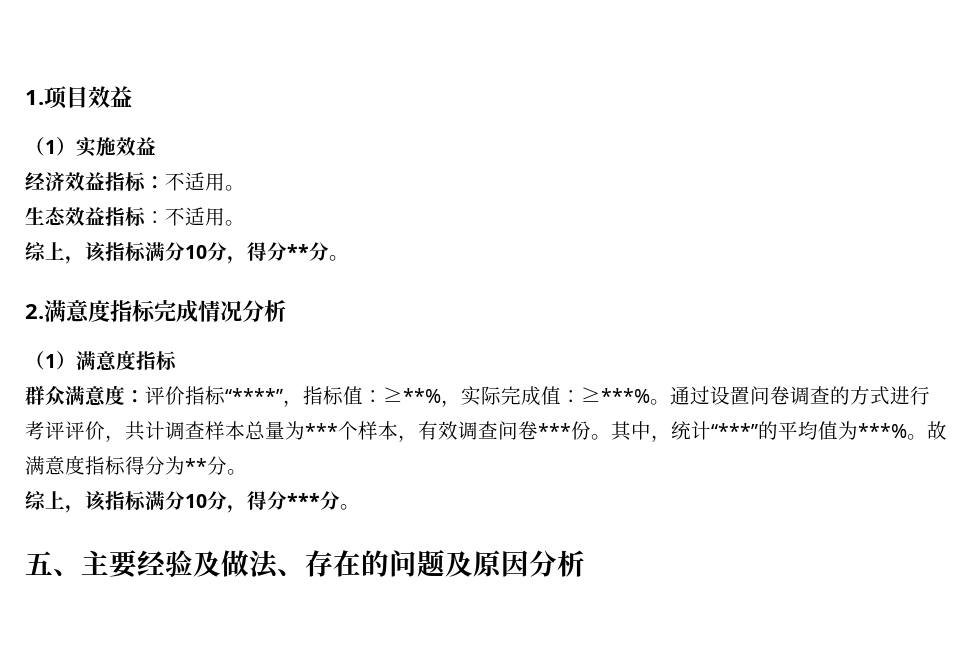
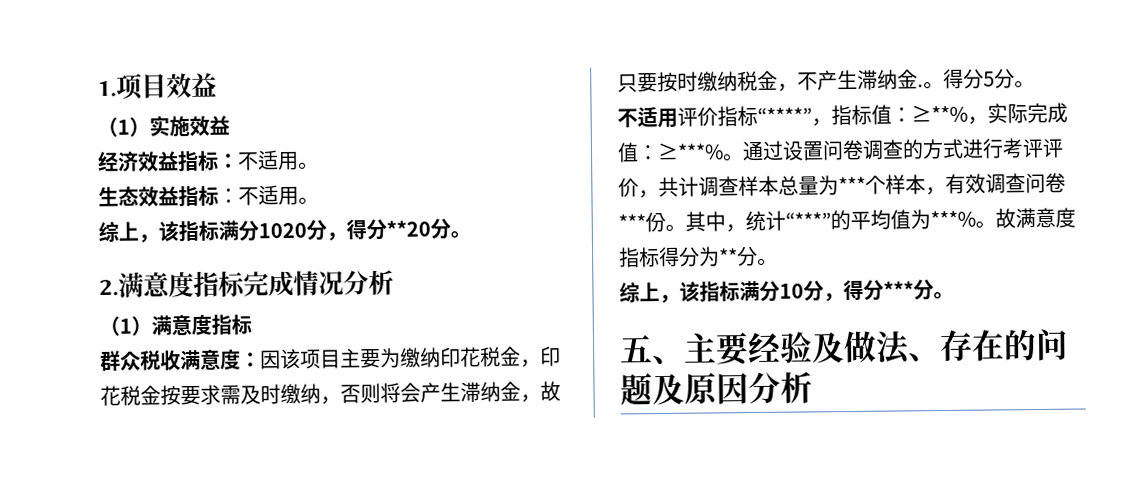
[185,242,309,264] 10分，得分** -> [258,218,431,241] 1020分，得分**20
(65, 395) none -> [140,350,181,371] 税收
(145, 396) none -> [260,346,561,370] [100,381,561,406] [617,68,1035,93] [617,107,678,129] 因该项目主要为缴纳印花税金，印花税金按要求需及时缴纳，否则将会产生滞纳金，故只要按时缴纳税金，不产生滞纳金.。得分5分。 // 不适用

